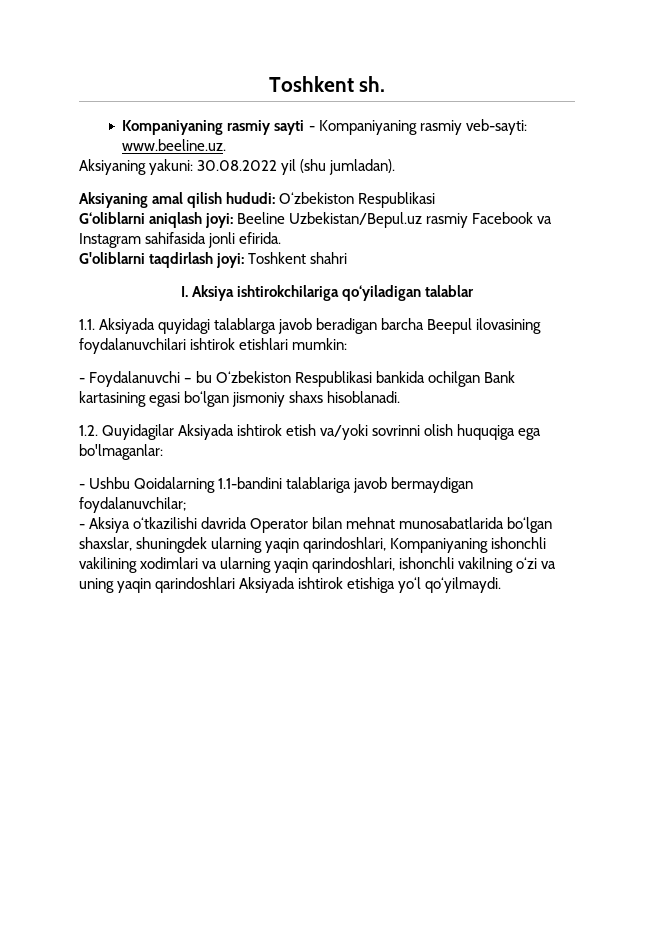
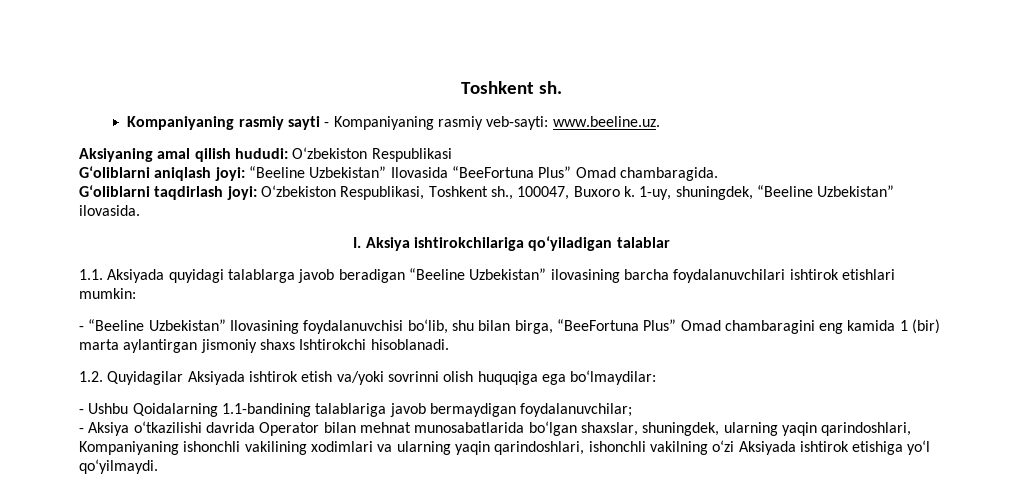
[79,159,396,175] // Aksiyaning yakuni: 30.08.2022 yil (shu jumladan). -> (660, 121) none
[237,212,553,228] [79,232,282,248] [79,252,348,268] Beeline Uzbekistan/Bepul.uz rasmiy Facebook va Instagram sahifasida jonli efirida. // G'oliblarni taqdirlash joyi: Toshkent shahri -> [248,166,718,181] [79,185,895,200] [79,205,140,216] “Beeline Uzbekistan” Ilovasida “BeeFortuna Plus” Omad chambaragida. // G‘oliblarni taqdirlash joyi: O‘zbekiston Respublikasi, Toshkent sh., 100047, Buxoro k. 1-uy, shuningdek, “Beeline Uzbekistan” ilovasida.
[381,318,542,334] barcha Beepul ilovasining -> [408,268,669,283] “Beeline Uzbekistan” ilovasining barcha
[89,371,516,387] [79,391,230,407] Foydalanuvchi – bu O‘zbekiston Respublikasi bankida ochilgan Bank kartasining egasi bo‘lgan -> [88,319,941,334] [79,339,198,353] “Beeline Uzbekistan” Ilovasining foydalanuvchisi bo‘lib, shu bilan birga, “BeeFortuna Plus” Omad chambaragini eng kamida 1 (bir) marta aylantirgan
(324, 397) none -> [299,339,367,350] Ishtirokchi
[79,444,163,460] bo'lmaganlar: -> [570,370,657,385] bo‘lmaydilar:
[218,477,283,489] 1.1-bandini -> [221,403,311,417] 1.1-bandining
[136,537,208,553] shuningdek -> [642,422,720,436] shuningdek,
[541,561,557,569] [79,577,236,593] va uning yaqin qarindoshlari -> (735, 446) none

